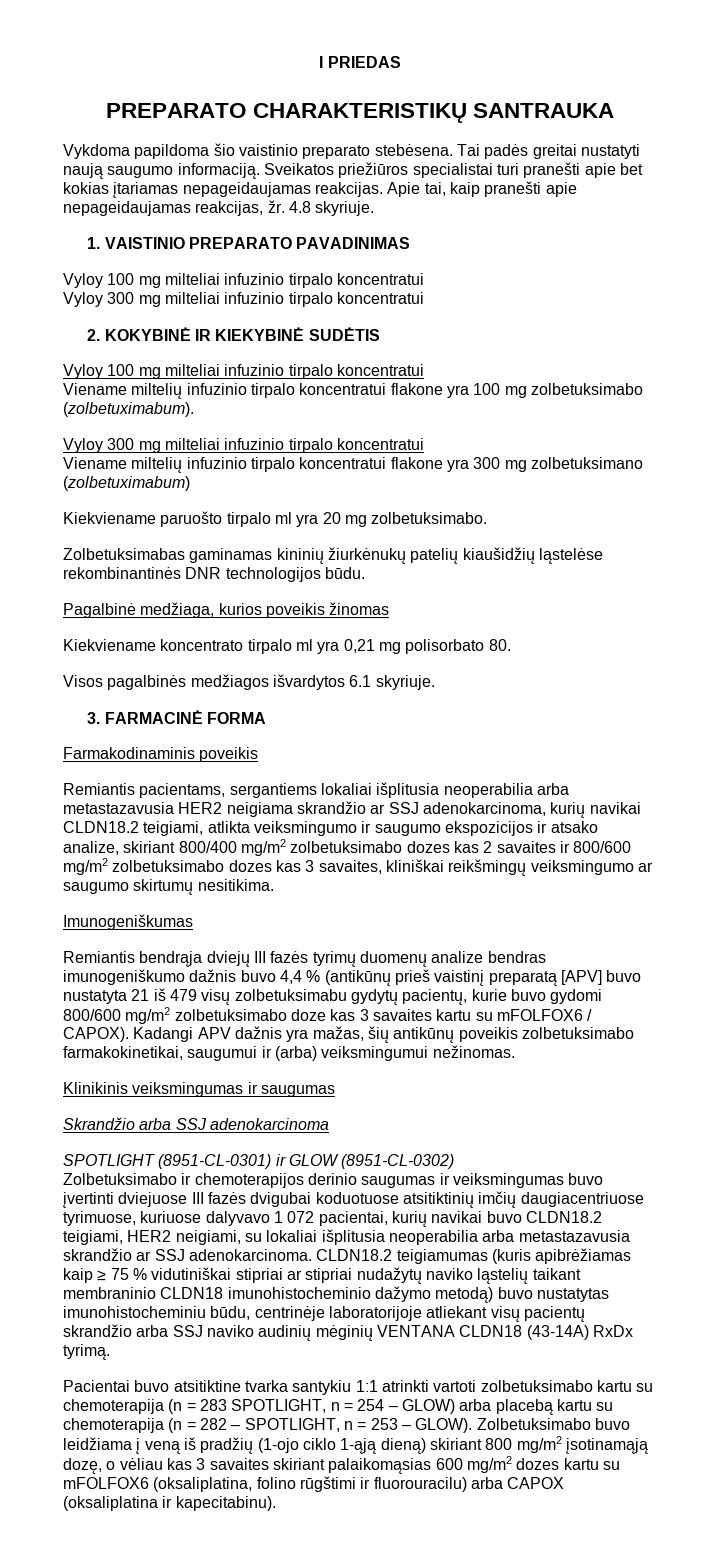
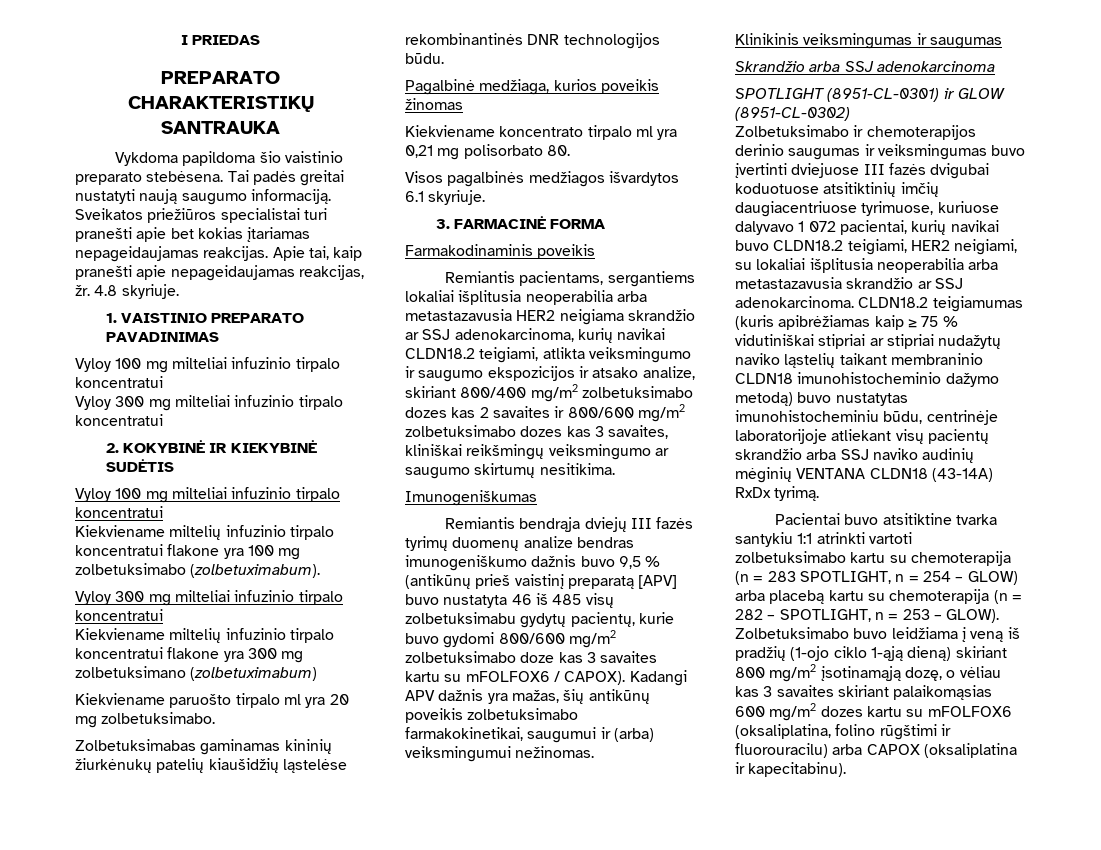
[63,383,127,395] Viename -> [75,525,165,537] Kiekviename
[63,457,127,469] Viename -> [75,628,165,640] Kiekviename
[279,970,302,984] 4,4 -> [618,556,641,569] 9,5
[131,988,197,1001] 21 iš 479 -> [511,593,582,605] 46 iš 485

